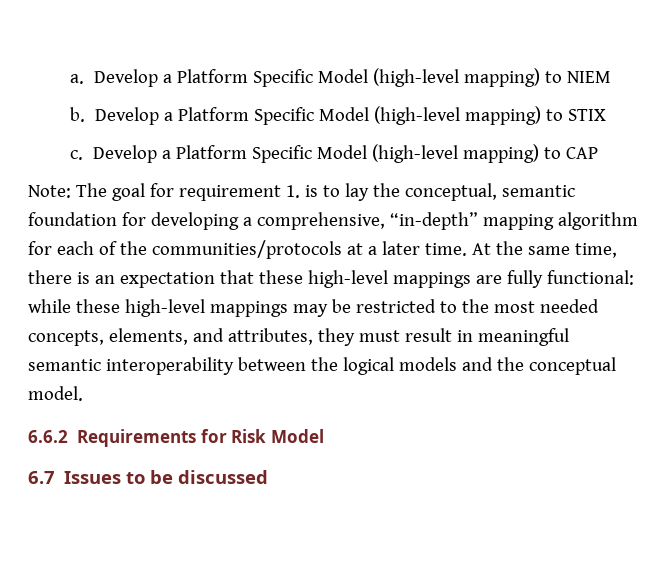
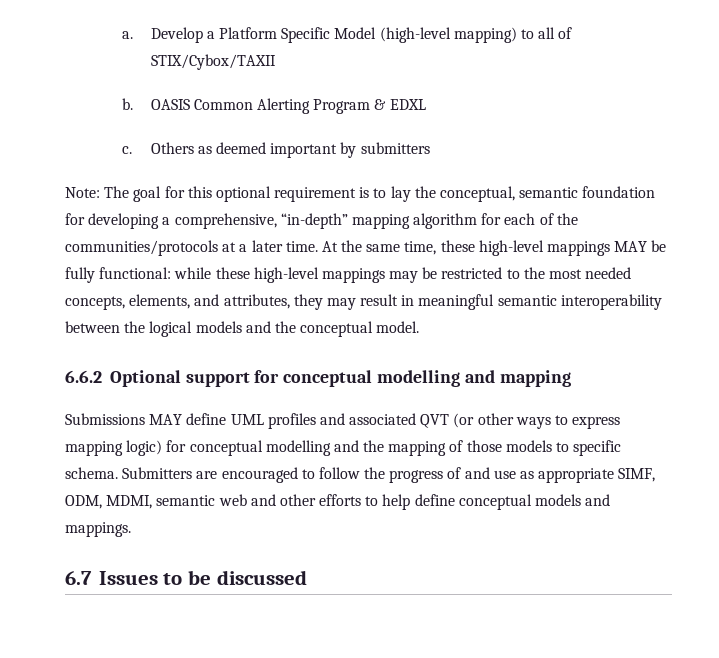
[566,71,611,83] [70,106,606,125] [70,144,598,163] NIEM // b. Develop a Platform Specific Model (high-level mapping) to STIX // c. Develop a Platform Specific Model (high-level mapping) to CAP -> [538,27,573,39] [150,54,276,70] [122,98,426,114] [122,142,430,158] all of STIX/Cybox/TAXII // b. OASIS Common Alerting Program & EDXL // c. Others as deemed important by submitters
[178,185,300,201] requirement 1. -> [187,186,357,202] this optional requirement
[28,270,502,288] there is an expectation that these high-level mappings are -> [440,240,667,256] these high-level mappings MAY be
[358,330,400,342] must -> [326,298,356,310] may
[77,429,325,447] Requirements for Risk Model -> [109,370,571,387] [65,413,621,429] [65,440,622,456] [65,467,656,483] [65,494,611,510] [65,522,131,537] Optional support for conceptual modelling and mapping // Submissions MAY define UML profiles and associated QVT (or other ways to express mapping logic) for conceptual modelling and the mapping of those models to specific schema. Submitters are encouraged to follow the progress of and use as appropriate SIMF, ODM, MDMI, semantic web and other efforts to help define conceptual models and mappings.

